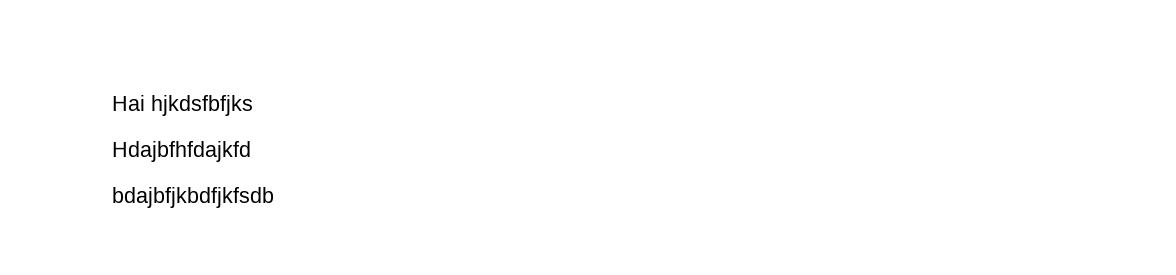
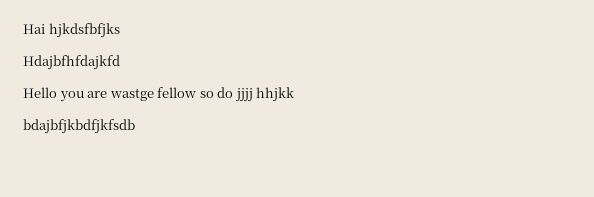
(251, 151) none -> [23,87,295,102] // Hello you are wastge fellow so do jjjj hhjkk

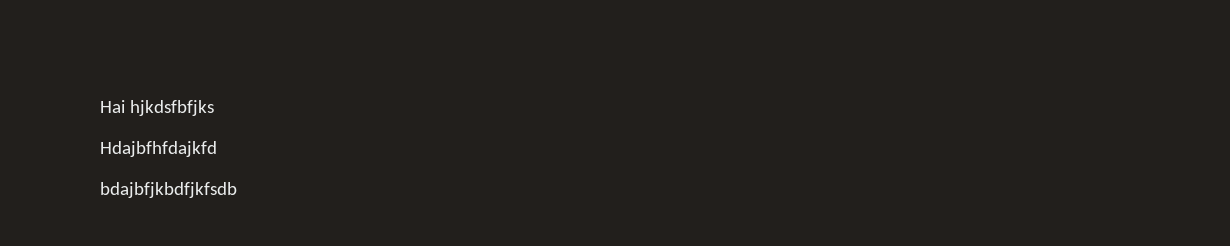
[23,87,295,102] // Hello you are wastge fellow so do jjjj hhjkk -> (217, 149) none

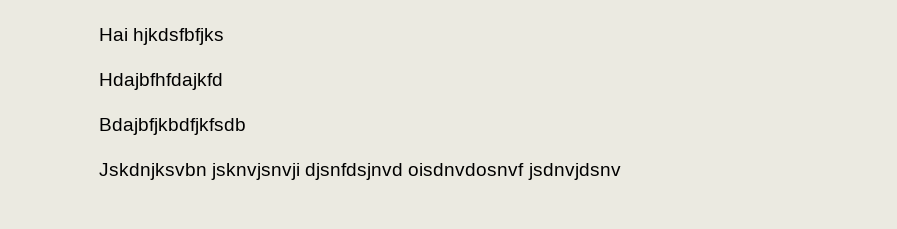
[100,182,237,198] bdajbfjkbdfjkfsdb -> [99,118,246,135] [99,163,621,180] Bdajbfjkbdfjkfsdb // Jskdnjksvbn jsknvjsnvji djsnfdsjnvd oisdnvdosnvf jsdnvjdsnv

